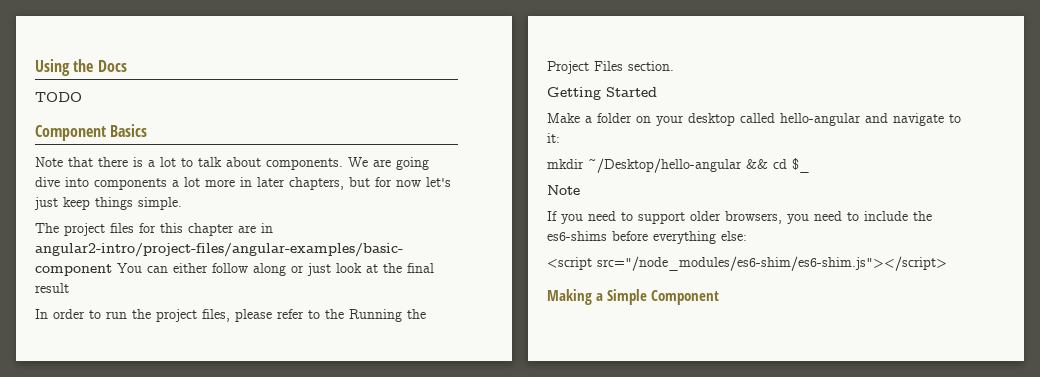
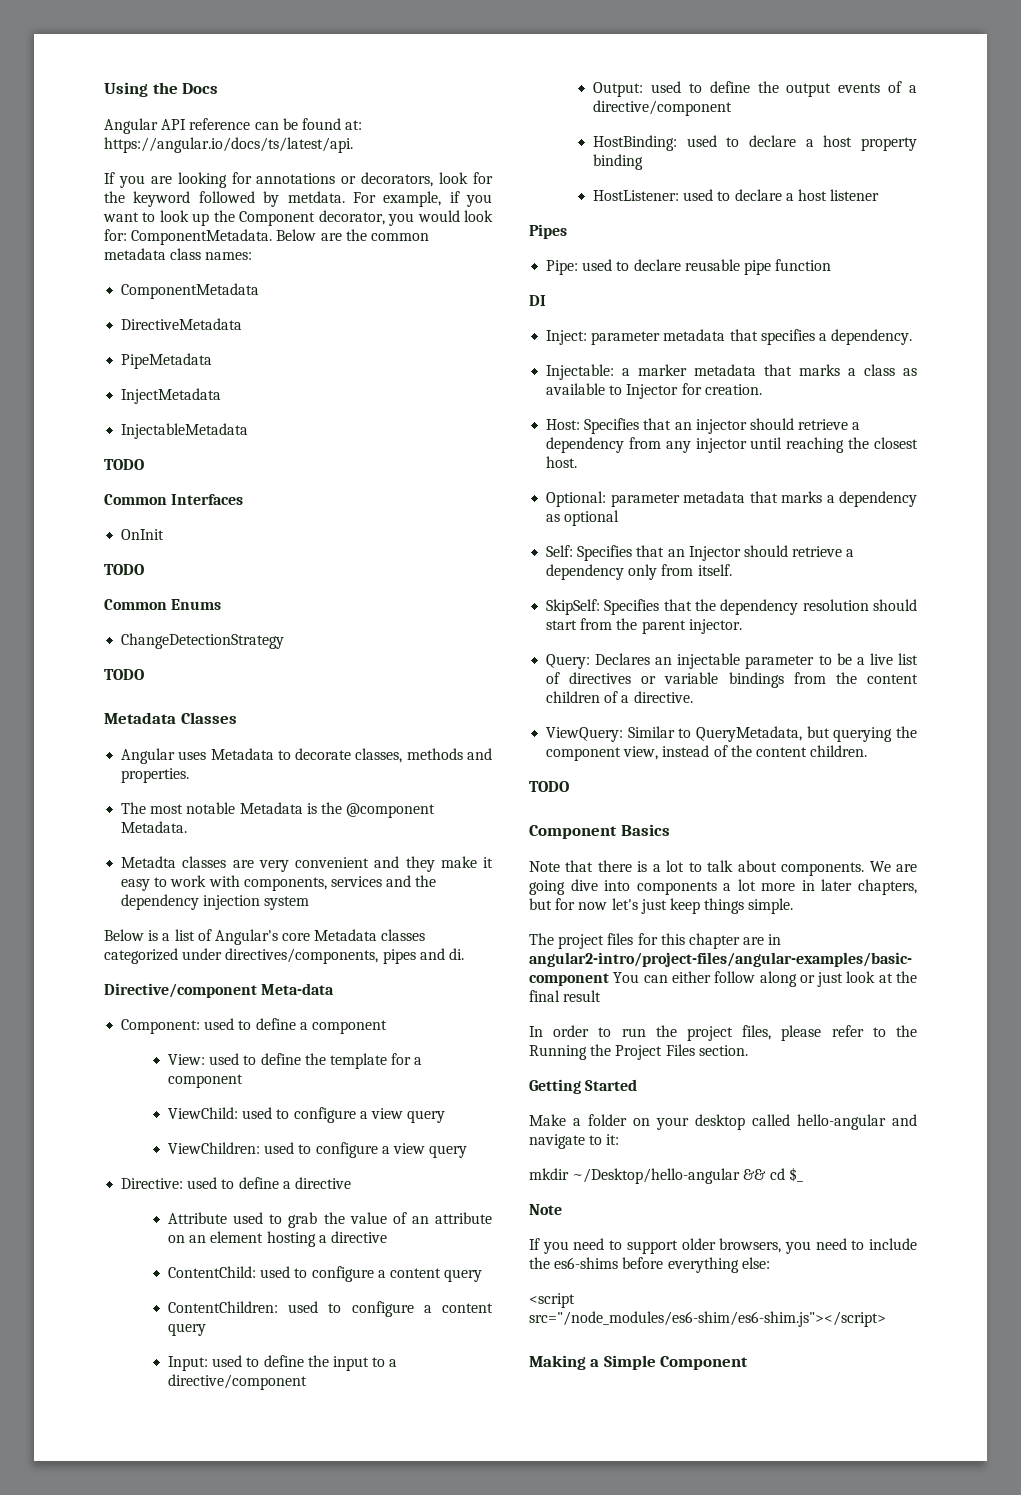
(127, 66) none -> [104,118,363,134] [104,137,353,153] [104,172,494,188] [104,191,492,207] [103,210,494,226] [104,229,429,245] [104,248,253,260] [121,283,260,299] [121,318,243,330] [121,353,213,369] [121,388,222,404] [121,423,249,439] [104,459,144,470] [104,494,244,505] [121,529,165,540] [104,564,144,575] [104,599,222,610] [121,633,285,649] [104,669,144,680] [104,712,237,724] [121,748,492,764] [121,768,190,783] [121,802,436,818] [121,821,188,833] [121,856,493,872] [121,875,437,891] [121,894,310,910] [104,929,426,945] [104,948,464,964] [104,983,335,998] [121,1018,387,1034] [168,1053,423,1069] [168,1074,244,1088] [168,1107,446,1123] [168,1142,468,1158] [121,1177,351,1189] [168,1212,492,1228] [168,1231,387,1247] [168,1266,483,1282] [168,1301,493,1317] [168,1323,207,1336] [168,1355,398,1371] [168,1374,308,1390] [593,81,917,97] [593,100,733,116] [593,135,917,151] [593,154,644,170] [593,189,880,201] [529,224,567,239] [546,259,832,275] [529,295,546,306] [546,329,913,345] [546,364,917,380] [546,383,762,399] [546,418,861,434] [546,437,918,453] [546,456,578,468] [546,491,917,507] [546,510,620,526] [546,545,855,561] [546,564,732,580] [546,599,917,615] [546,618,742,634] [546,653,918,669] [546,672,918,688] [546,691,693,703] [546,726,917,742] [546,745,868,761] // Angular API reference can be found at: https://angular.io/docs/ts/latest/api. // If you are looking for annotations or decorators, look for the keyword followed by metdata. For example, if you want to look up the Component decorator, you would look for: ComponentMetadata. Below are the common metadata class names: // ComponentMetadata // DirectiveMetadata // PipeMetadata // InjectMetadata // InjectableMetadata // TODO // Common Interfaces // OnInit // TODO // Common Enums // ChangeDetectionStrategy // TODO // Metadata Classes // Angular uses Metadata to decorate classes, methods and properties. // The most notable Metadata is the @component Metadata. // Metadta classes are very convenient and they make it easy to work with components, services and the dependency injection system // Below is a list of Angular's core Metadata classes categorized under directives/components, pipes and di. // Directive/component Meta-data // Component: used to define a component // View: used to define the template for a component // ViewChild: used to configure a view query // ViewChildren: used to configure a view query // Directive: used to define a directive // Attribute used to grab the value of an attribute on an element hosting a directive // ContentChild: used to configure a content query // ContentChildren: used to configure a content query // Input: used to define the input to a directive/component // Output: used to define the output events of a directive/component // HostBinding: used to declare a host property binding // HostListener: used to declare a host listener // Pipes // Pipe: used to declare reusable pipe function // DI // Inject: parameter metadata that specifies a dependency. // Injectable: a marker metadata that marks a class as available to Injector for creation. // Host: Specifies that an injector should retrieve a dependency from any injector until reaching the closest host. // Optional: parameter metadata that marks a dependency as optional // Self: Specifies that an Injector should retrieve a dependency only from itself. // SkipSelf: Specifies that the dependency resolution should start from the parent injector. // Query: Declares an injectable parameter to be a live list of directives or variable bindings from the content children of a directive. // ViewQuery: Similar to QueryMetadata, but querying the component view, instead of the content children.

